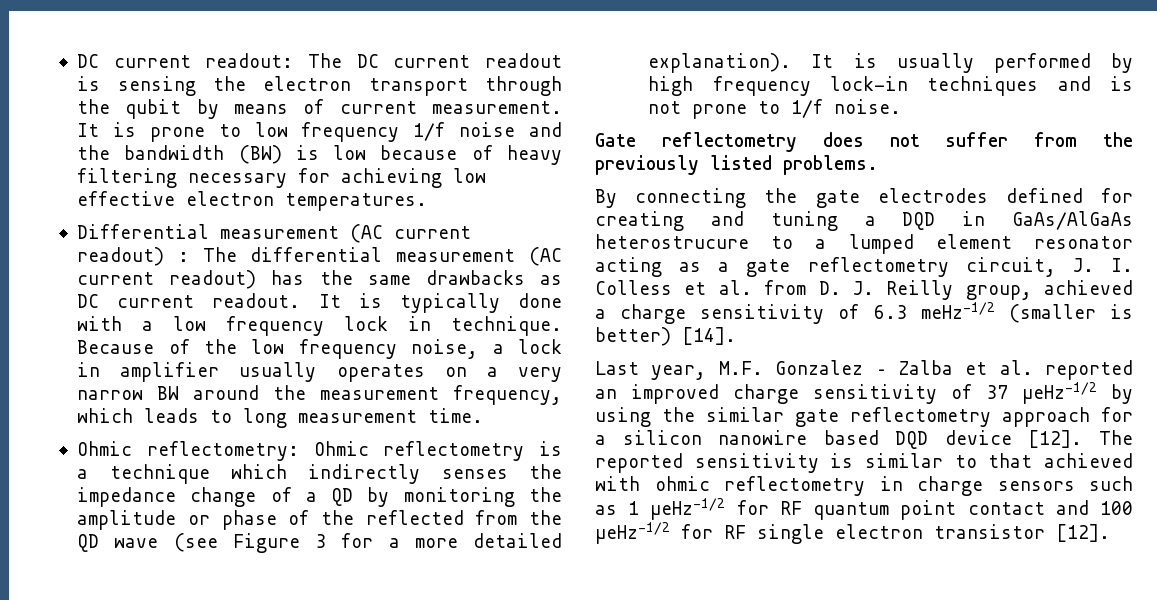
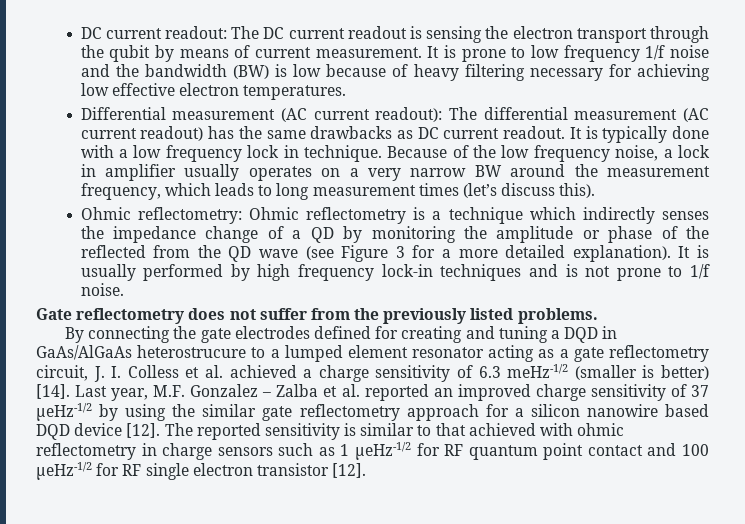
[77,247,189,266] readout) : -> [375,107,443,122] readout):
[428,408,484,423] time. -> [418,183,596,198] times (let’s discuss this).
[764,280,1032,300] from D. J. Reilly group, -> (223, 371) none
(736, 336) // -> (70, 391) none

